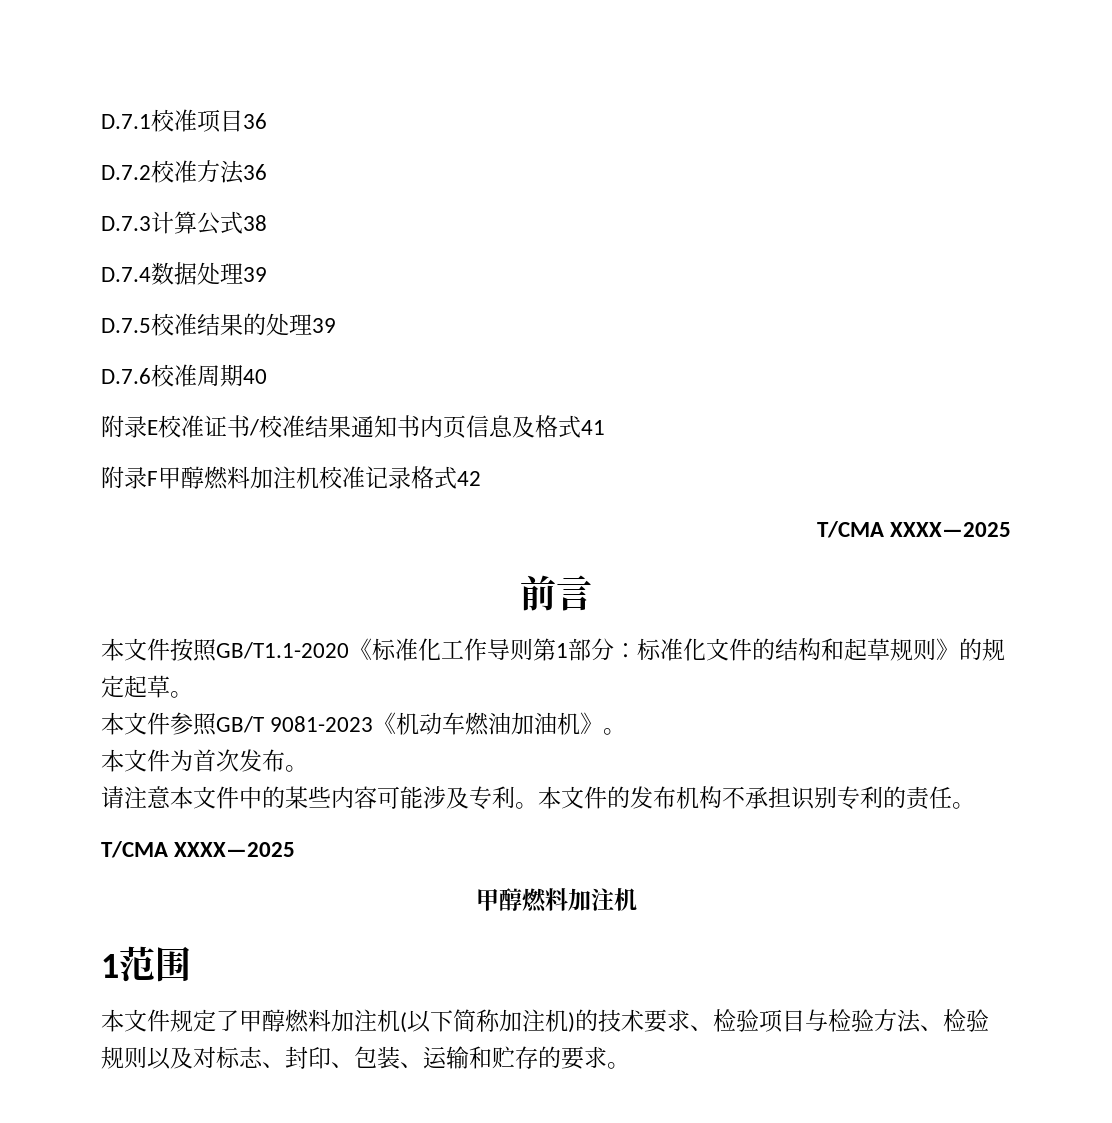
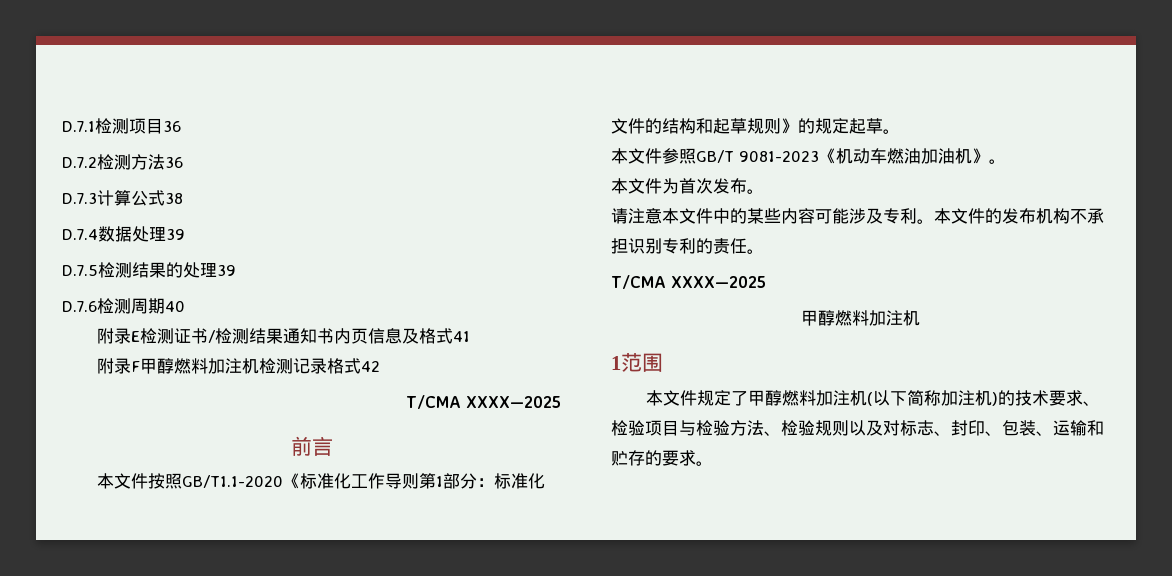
[151,109,197,132] 校准 -> [95,118,129,134] 检测
[151,160,197,183] 校准 -> [97,154,131,170] 检测
[151,313,197,336] 校准 -> [98,262,132,278] 检测
[151,364,197,387] 校准 -> [97,298,131,314] 检测
[158,415,204,438] 校准 -> [140,328,175,344] 检测
[259,415,305,438] 校准 -> [215,328,250,344] 检测
[319,466,365,489] 校准 -> [259,358,294,374] 检测

